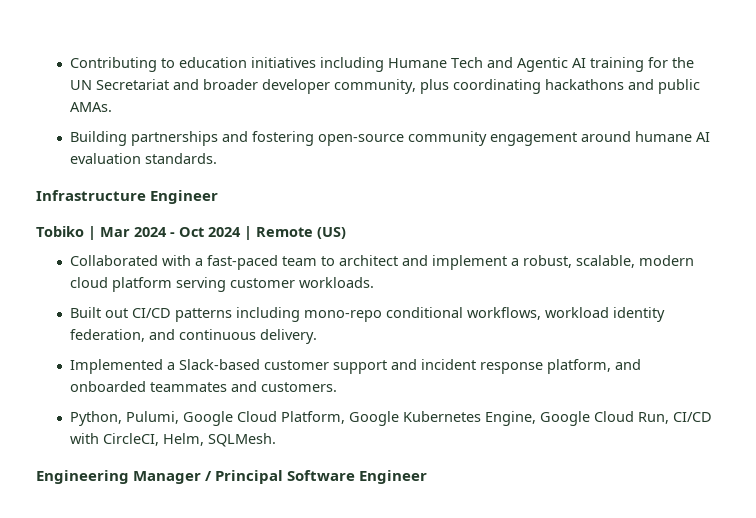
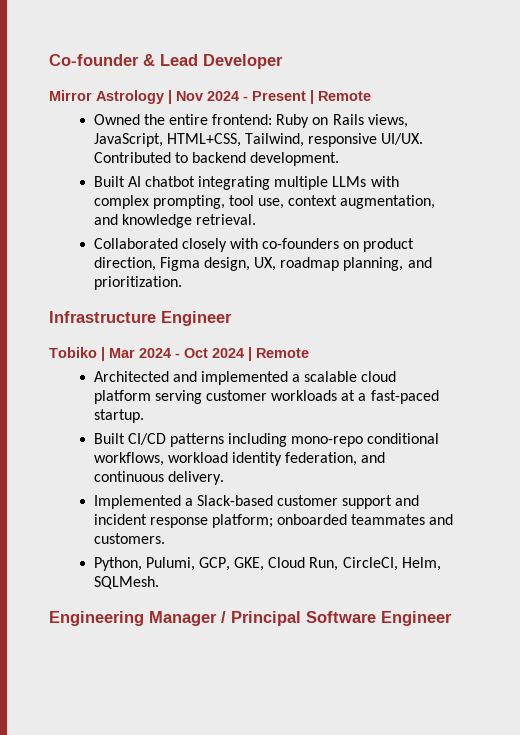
[70,57,695,72] [70,79,701,94] [70,102,113,112] [70,131,711,146] [70,153,218,164] Contributing to education initiatives including Humane Tech and Agentic AI training for the UN Secretariat and broader developer community, plus coordinating hackathons and public AMAs. // Building partnerships and fostering open-source community engagement around humane AI evaluation standards. -> [49,54,283,69] [49,90,371,104] [93,114,408,128] [93,133,424,147] [93,152,340,166] [93,176,399,190] [93,195,436,209] [93,214,256,228] [93,238,415,252] [93,257,432,271] [93,276,182,290] Co-founder & Lead Developer // Mirror Astrology | Nov 2024 - Present | Remote // Owned the entire frontend: Ruby on Rails views, JavaScript, HTML+CSS, Tailwind, responsive UI/UX. Contributed to backend development. // Built AI chatbot integrating multiple LLMs with complex prompting, tool use, context augmentation, and knowledge retrieval. // Collaborated closely with co-founders on product direction, Figma design, UX, roadmap planning, and prioritization.
[317,227,346,239] [70,255,695,270] [70,277,375,292] [70,307,129,318] (US) // Collaborated with a fast-paced team to architect and implement a robust, scalable, modern cloud platform serving customer workloads. // Built out -> [93,371,397,385] [93,390,439,404] [93,409,144,423] [93,433,125,444] // Architected and implemented a scalable cloud platform serving customer workloads at a fast-paced startup. // Built
[547,359,642,374] platform, and -> [211,514,273,528] platform;
[183,411,713,426] [70,433,100,444] Google Cloud Platform, Google Kubernetes Engine, Google Cloud Run, CI/CD with -> [198,557,339,571] GCP, GKE, Cloud Run,

